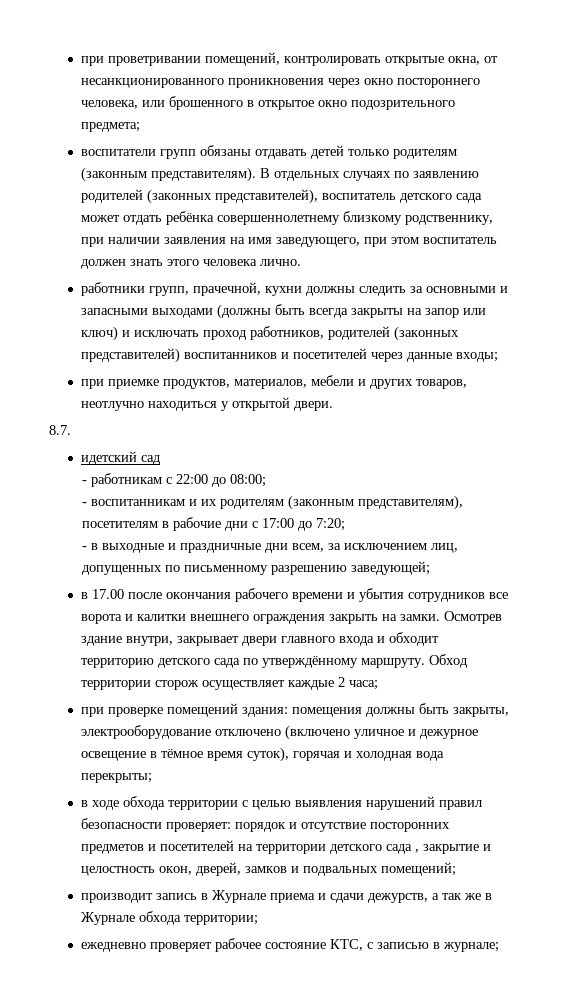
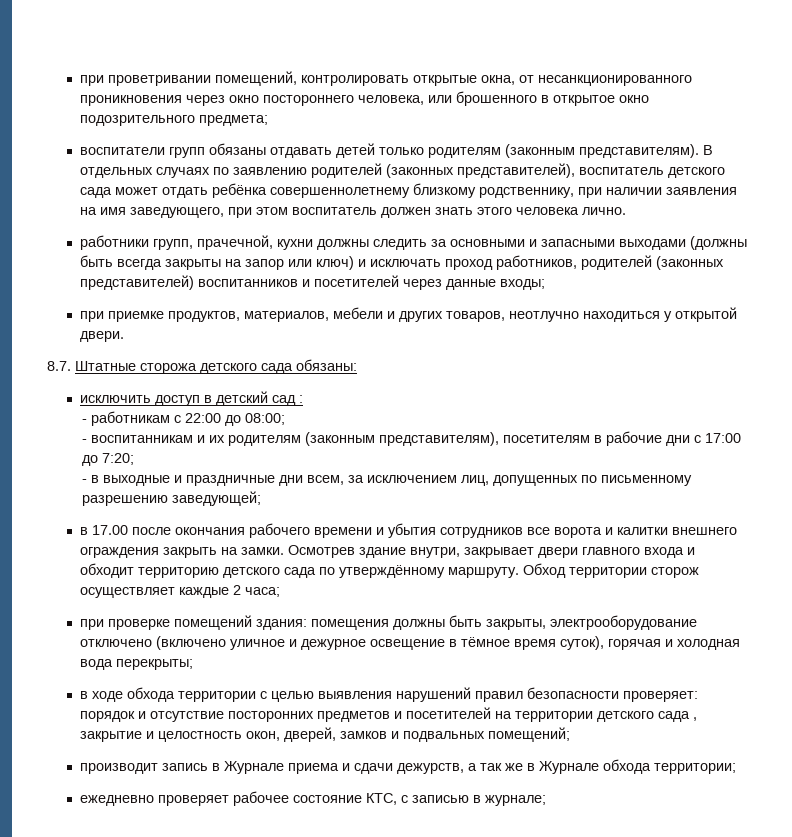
[81,451,138,465] // идетский -> [75,359,357,374] [80,391,269,406] Штатные сторожа детского сада обязаны: // исключить доступ в детский
(162, 460) none -> [299,395,304,403] :

